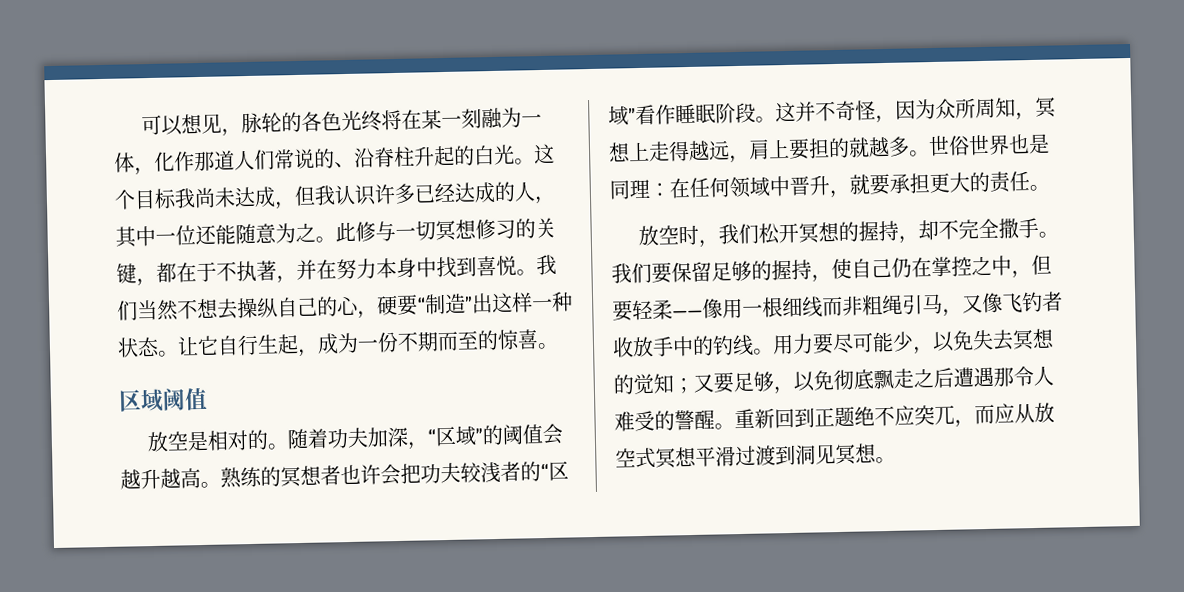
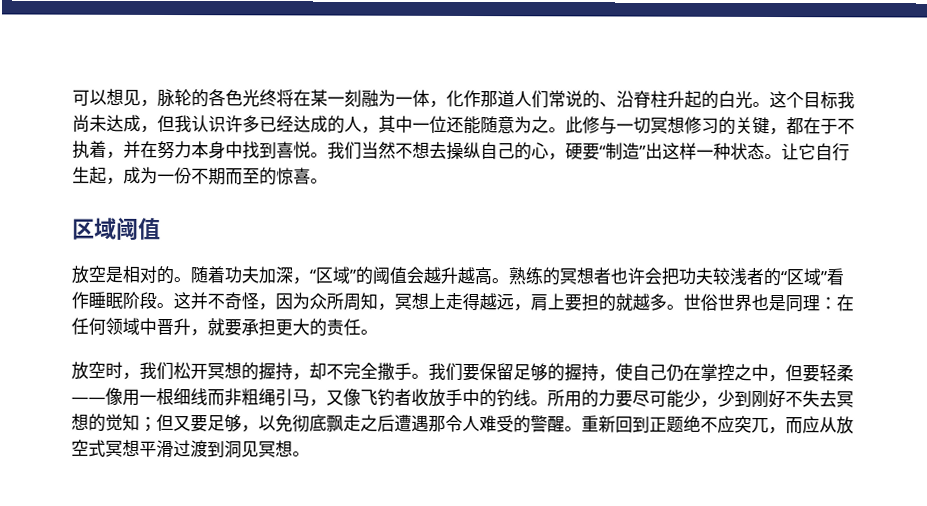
[256,260,277,281] 著 -> [89,140,107,158] 着
[772,334,794,355] 用 -> [547,389,599,408] 所用的
[932,330,974,353] 以免 -> [717,389,803,409] 少到刚好不
(695, 385) none -> [156,413,174,432] 但

